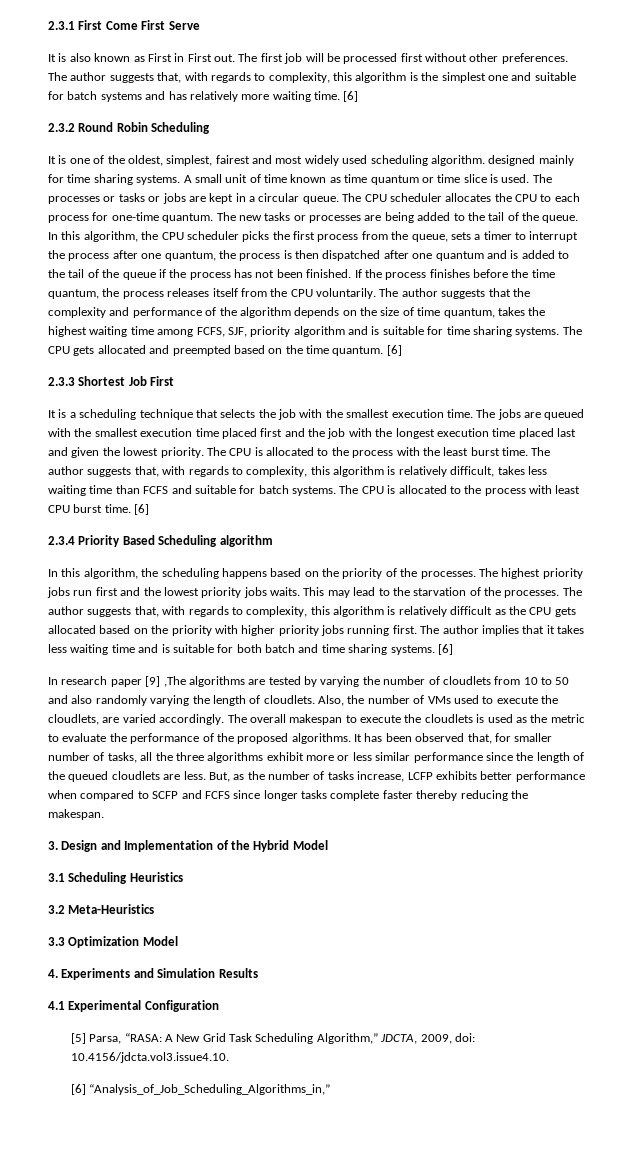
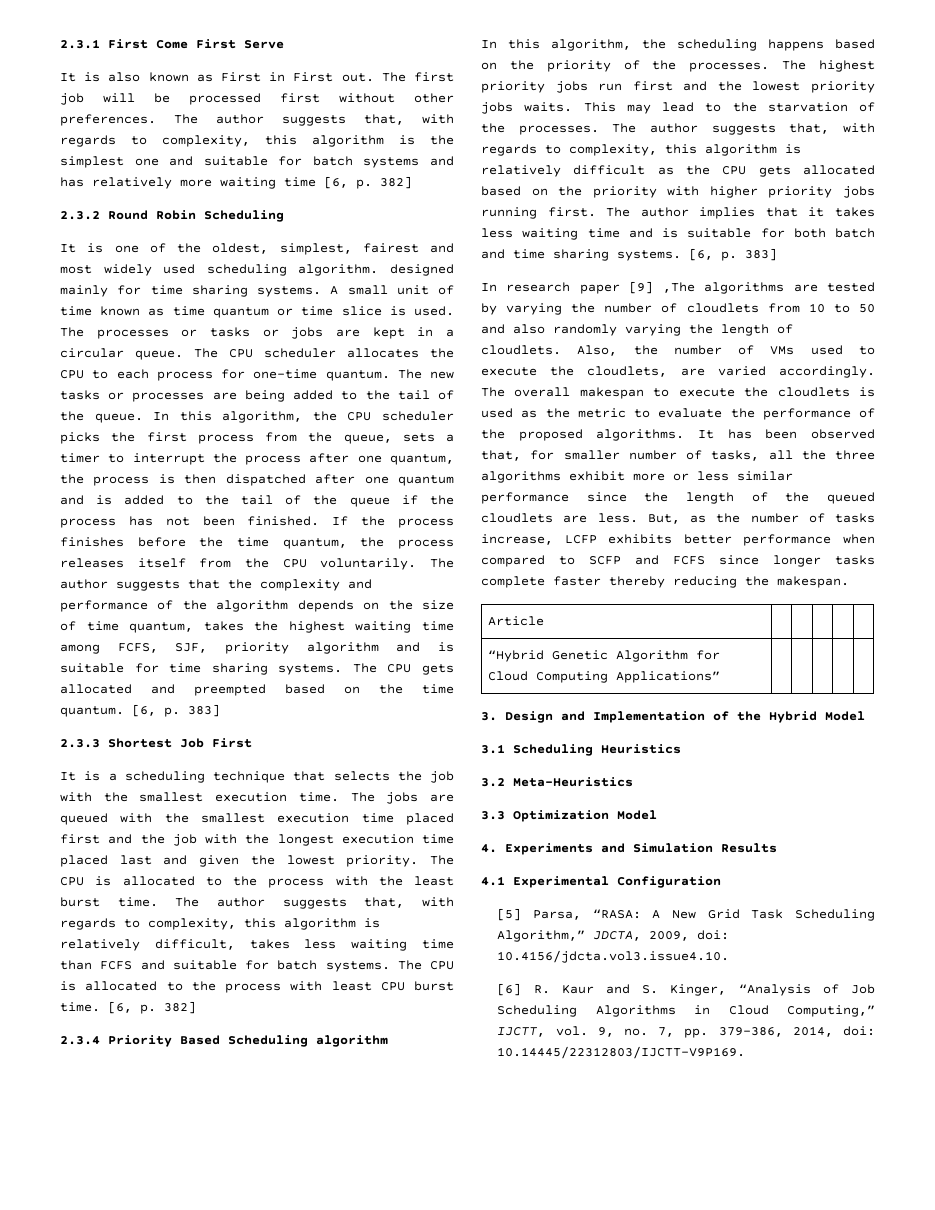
[314,91,359,102] time. [6] -> [284,176,412,189] time [6, p. 382]
[386,345,402,356] [6] -> [132,704,220,717] [6, p. 383]
[134,504,150,515] [6] -> [108,1001,196,1014] [6, p. 382]
[437,644,453,655] [6] -> [689,248,777,261] [6, p. 383]
(104, 814) none -> [487,616,544,626] [487,650,720,662] [487,671,720,683] // Article | | | | | // “Hybrid Genetic Algorithm for Cloud Computing Applications” | | | | |
[89,1084,331,1095] “Analysis_of_Job_Scheduling_Algorithms_in,” -> [533,984,875,996] [497,1005,875,1017] [497,1026,875,1038] [497,1046,746,1059] R. Kaur and S. Kinger, “Analysis of Job Scheduling Algorithms in Cloud Computing,” IJCTT, vol. 9, no. 7, pp. 379–386, 2014, doi: 10.14445/22312803/IJCTT-V9P169.

